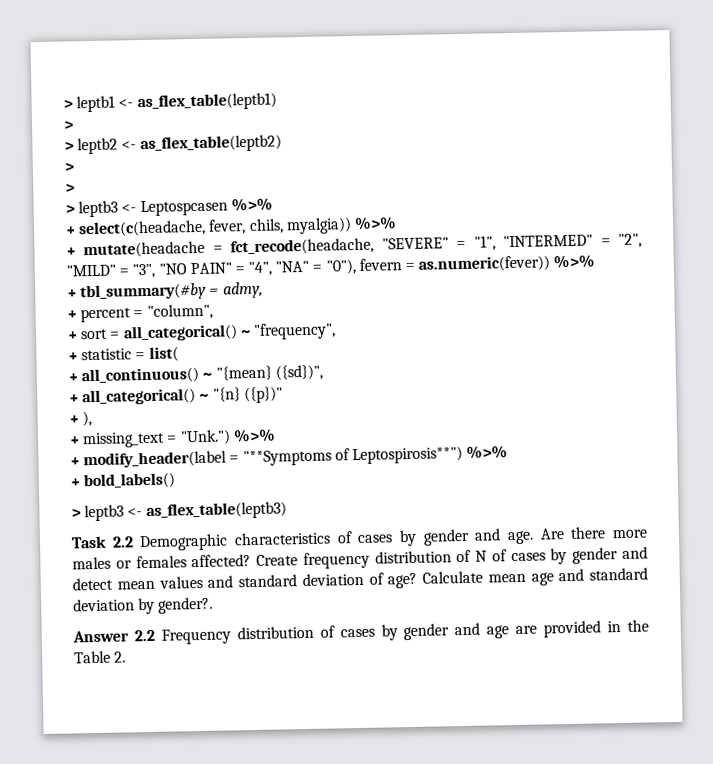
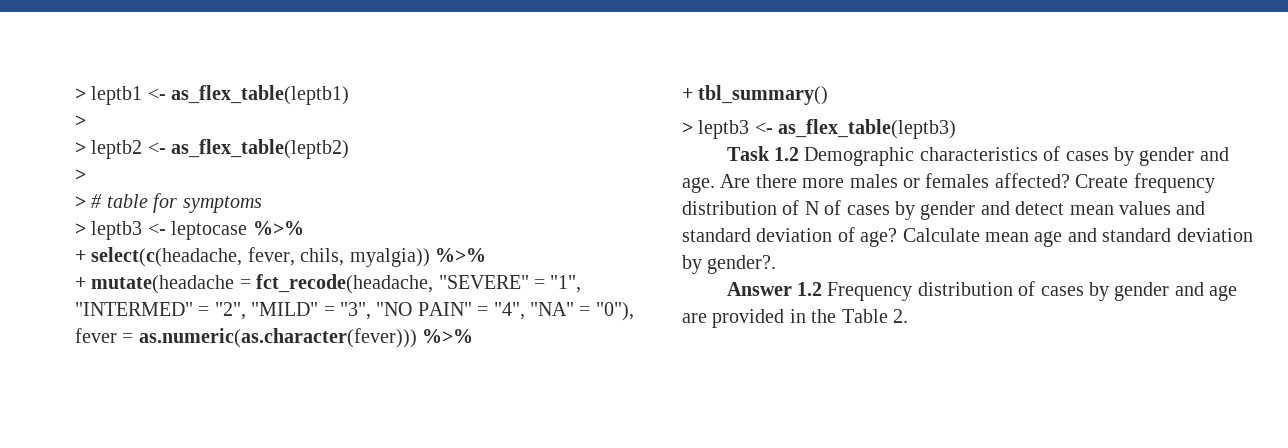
[65,199,228,218] // > leptb3 <- Leptospcasen -> [91,193,262,213] [75,221,248,240] # table for symptoms // > leptb3 <- leptocase
[358,254,596,273] [67,281,263,302] [67,303,213,323] [67,322,336,342] [68,346,179,362] [68,364,323,385] [69,386,283,406] [69,411,93,427] [69,428,276,449] [70,445,509,469] [70,472,176,490] fevern = as.numeric(fever)) %>% // + tbl_summary(#by = admy, // + percent = "column", // + sort = all_categorical() ~ "frequency", // + statistic = list( // + all_continuous() ~ "{mean} ({sd})", // + all_categorical() ~ "{n} ({p})" // + ), // + missing_text = "Unk.") %>% // + modify_header(label = "**Symptoms of Leptospirosis**") %>% // + bold_labels() -> [75,328,474,348] [682,85,829,105] fever = as.numeric(as.character(fever))) %>% // + tbl_summary()
[111,536,134,548] 2.2 -> [773,147,799,161] 1.2
[133,629,155,642] 2.2 -> [796,282,822,296] 1.2

